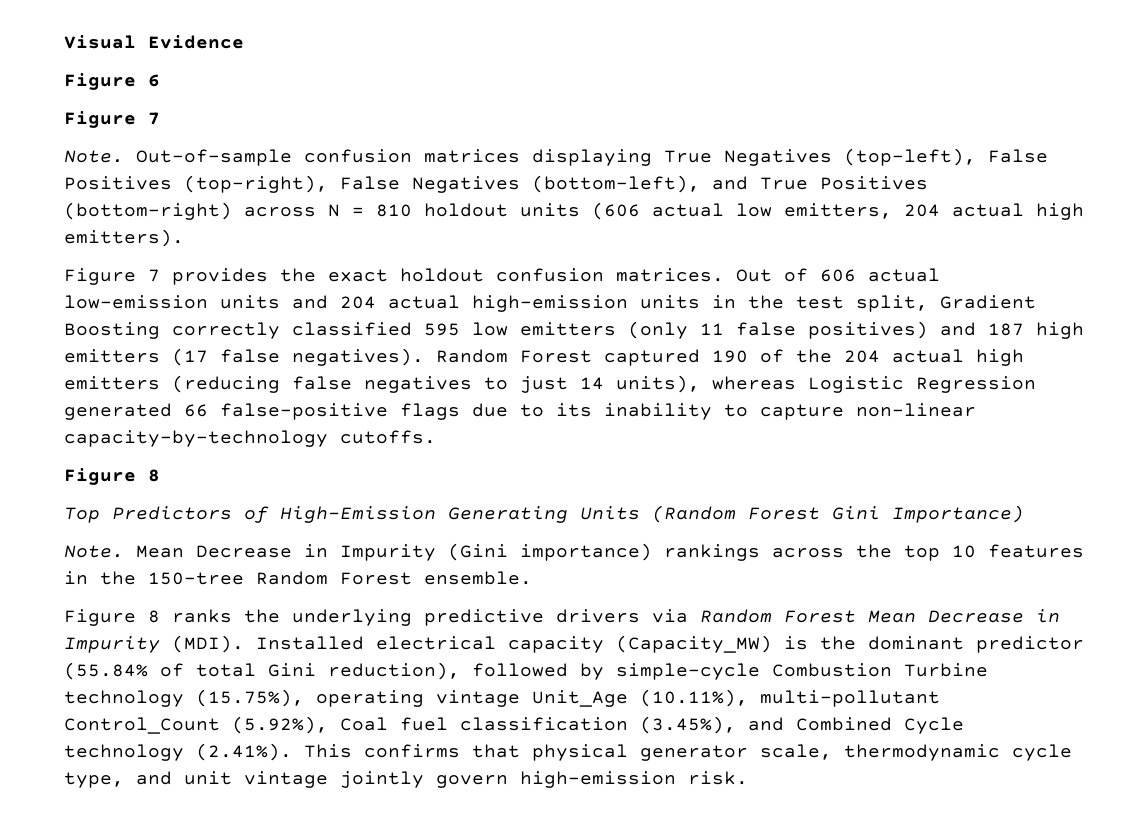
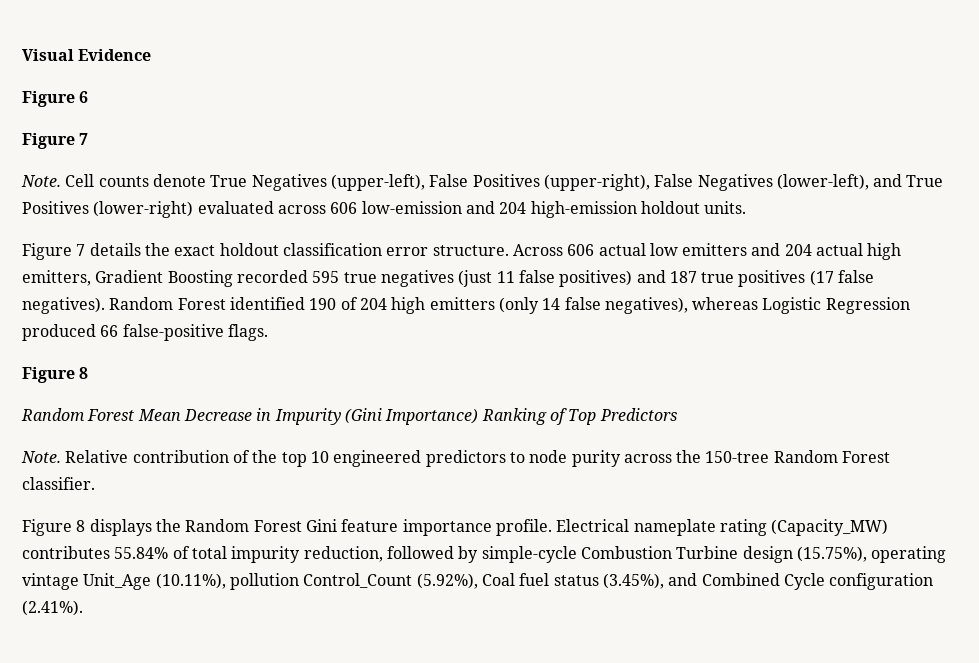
[136,149,652,166] Out-of-sample confusion matrices displaying -> [65,174,206,187] Cell counts denote
[844,148,976,166] (top-left), -> [330,174,425,191] (upper-left),
[184,175,328,193] (top-right), -> [543,174,650,191] (upper-right),
[532,175,700,193] (bottom-left), -> [776,174,869,190] (lower-left),
[64,202,1084,220] [64,229,184,247] [64,268,940,285] [64,295,1036,312] [64,321,688,339] (bottom-right) across N = 810 holdout units (606 actual low emitters, 204 actual high emitters). // Figure 7 provides the exact holdout confusion matrices. Out of 606 actual low-emission units and 204 actual high-emission units in the test split, Gradient Boosting correctly classified 595 low emitters (only -> [93,201,747,218] [22,243,902,260] [22,270,493,287] (lower-right) evaluated across 606 low-emission and 204 high-emission holdout units. // Figure 7 details the exact holdout classification error structure. Across 606 actual low emitters and 204 actual high emitters, Gradient Boosting recorded 595 true negatives (just
[1036,322,1084,339] [64,349,160,363] high emitters -> [701,270,806,287] true positives
[604,349,700,366] captured -> [229,297,305,310] identified
[796,349,1024,366] [64,375,700,393] the 204 actual high emitters (reducing false negatives to just 14 units), -> [359,297,688,314] 204 high emitters (only 14 false negatives),
[64,403,172,420] generated -> [22,324,96,341] produced
[400,403,976,420] [64,430,436,447] [64,468,160,485] [64,505,1024,523] [64,543,1084,561] [64,571,532,585] [64,609,688,626] flags due to its inability to capture non-linear capacity-by-technology cutoffs. // Figure 8 // Top Predictors of High-Emission Generating Units (Random Forest Gini Importance) // Note. Mean Decrease in Impurity (Gini importance) rankings across the top 10 features in the 150-tree Random Forest ensemble. // Figure 8 ranks the underlying predictive drivers via -> [227,324,268,341] [22,367,89,383] flags. // Figure 8 //
[172,635,1084,653] [64,662,460,680] (MDI). Installed electrical capacity (Capacity_MW) is the dominant predictor (55.84% of total Gini reduction), -> [344,408,677,425] [21,450,891,467] [22,477,95,490] [22,519,889,536] [22,546,383,563] (Gini Importance) Ranking of Top Predictors // Note. Relative contribution of the top 10 engineered predictors to node purity across the 150-tree Random Forest classifier. // Figure 8 displays the Random Forest Gini feature importance profile. Electrical nameplate rating (Capacity_MW) contributes 55.84% of total impurity reduction,
[64,690,184,707] technology -> [742,546,793,563] design
[760,690,940,707] multi-pollutant -> [229,573,299,590] pollution
[460,717,628,731] classification -> [553,575,599,586] status
[64,743,1072,761] [64,771,748,788] technology (2.41%). This confirms that physical generator scale, thermodynamic cycle type, and unit vintage jointly govern high-emission risk. -> [829,573,934,590] [22,600,83,616] configuration (2.41%).

